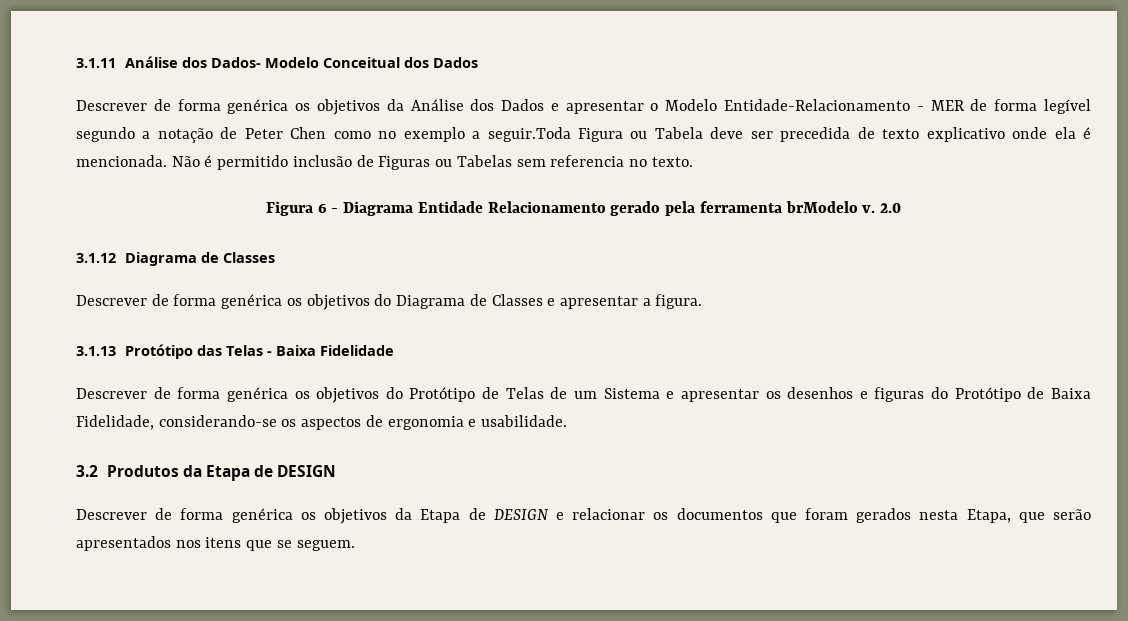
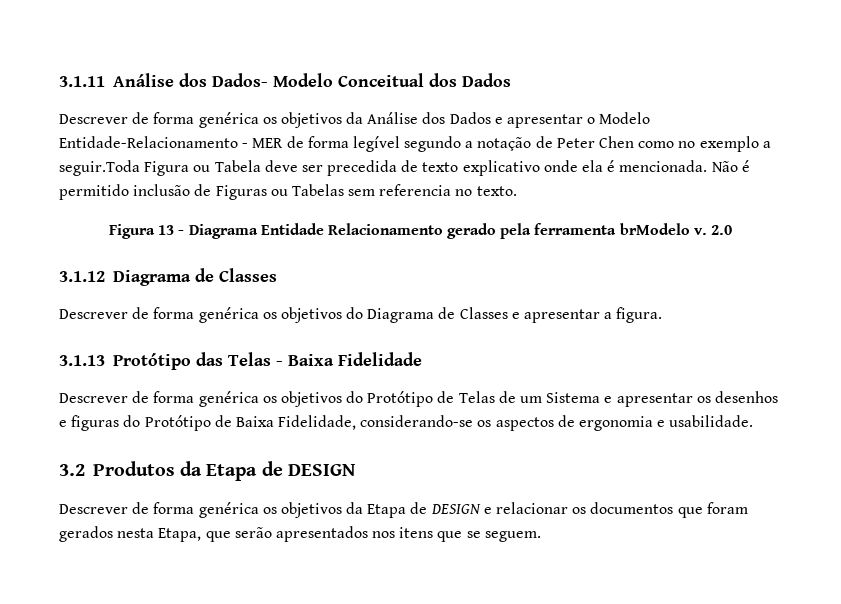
[317,204,327,213] 6 -> [158,225,175,235] 13

